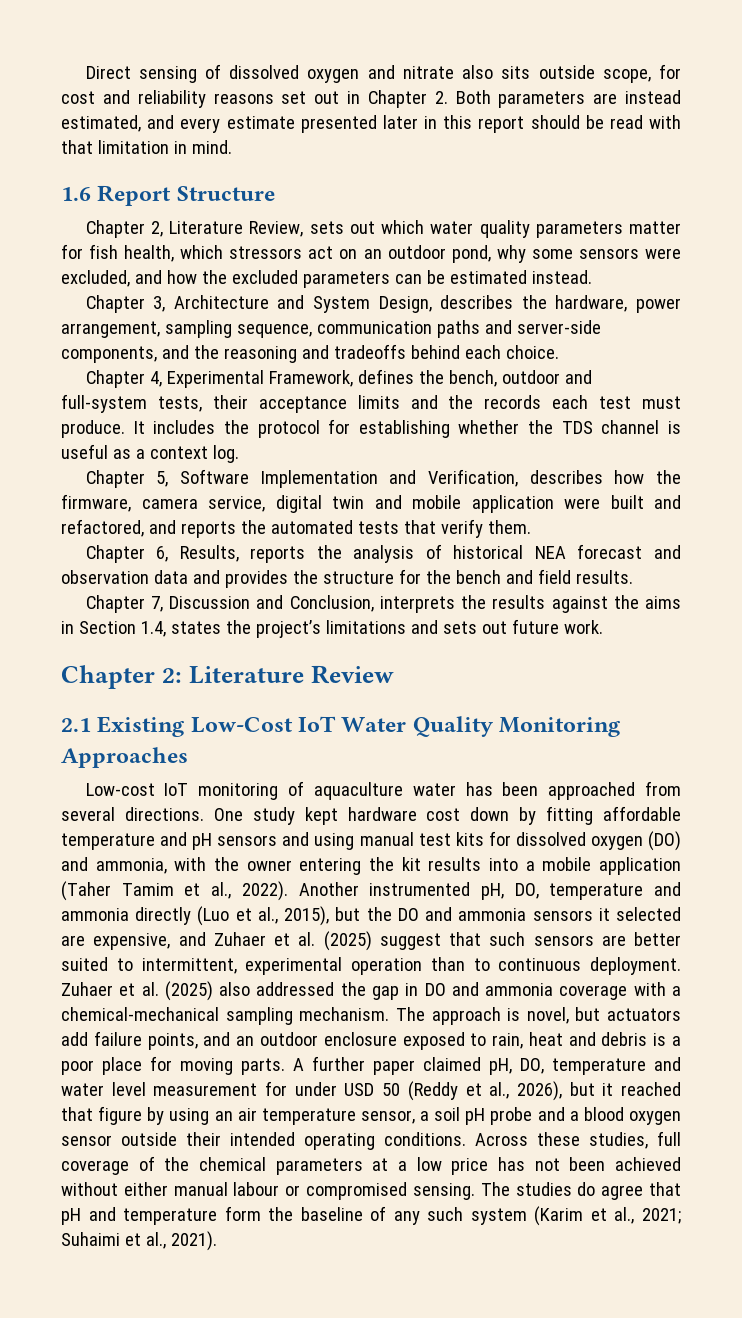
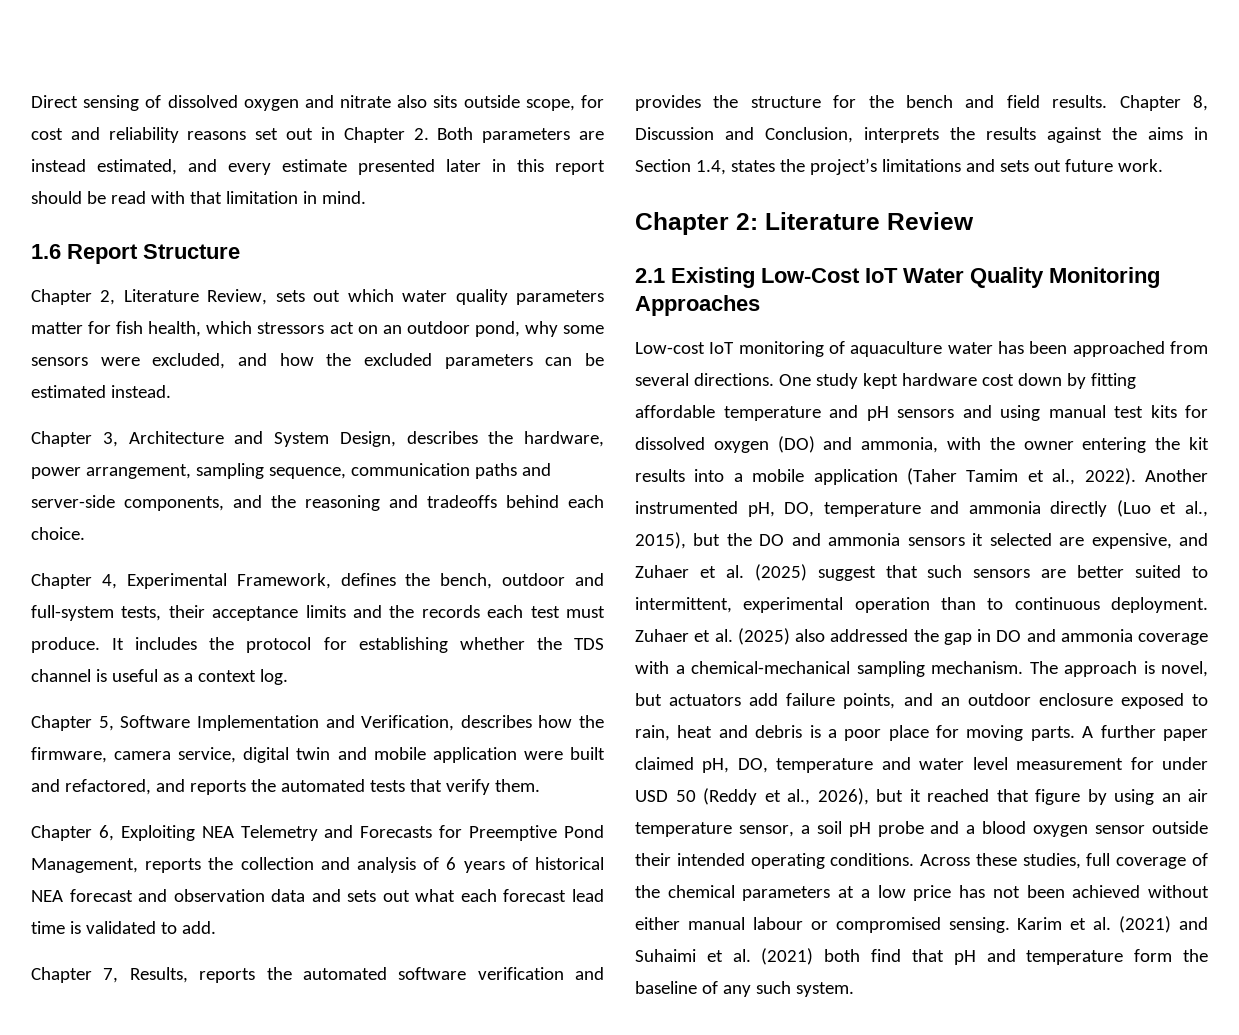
[179,545,415,563] Results, reports the analysis -> [120,825,604,841] [31,857,505,873] Exploiting NEA Telemetry and Forecasts for Preemptive Pond Management, reports the collection and analysis of 6 years
(220, 577) none -> [347,889,604,902] [31,921,216,934] [31,967,604,983] sets out what each forecast lead time is validated to add. // Chapter 7, Results, reports the automated software verification and
[85,595,163,613] // Chapter 7, -> [1119,95,1208,111] Chapter 8,
[480,1182,644,1200] The studies do agree -> [1017,916,1208,933] [635,948,902,965] Karim et al. (2021) and Suhaimi et al. (2021) both find
[470,1206,682,1226] [61,1231,217,1251] system (Karim et al., 2021; Suhaimi et al., 2021). -> [795,982,854,997] system.

